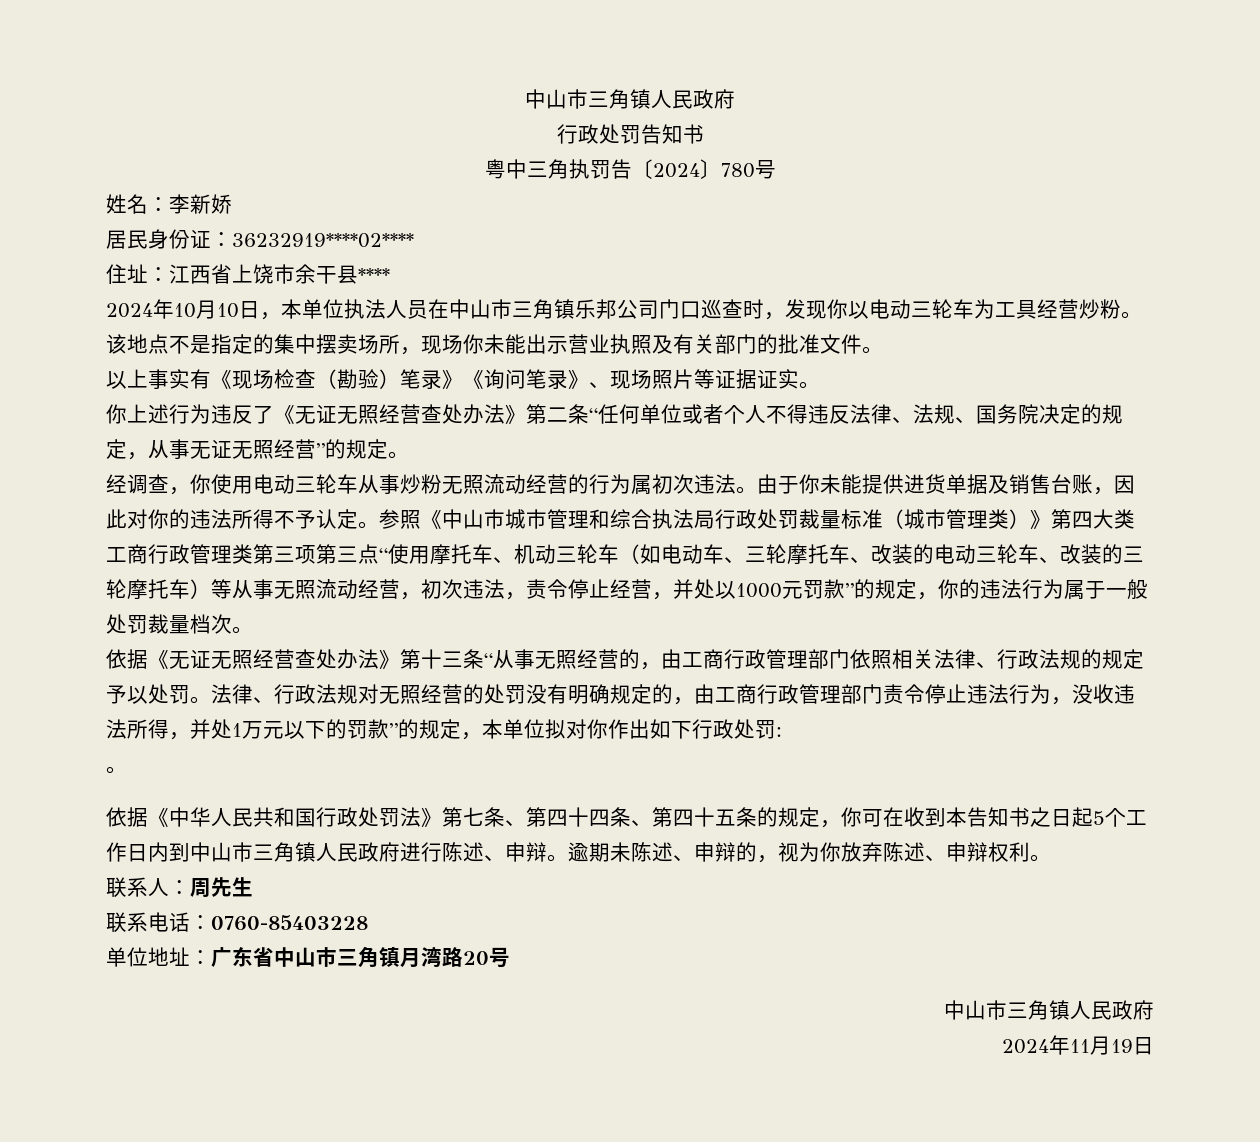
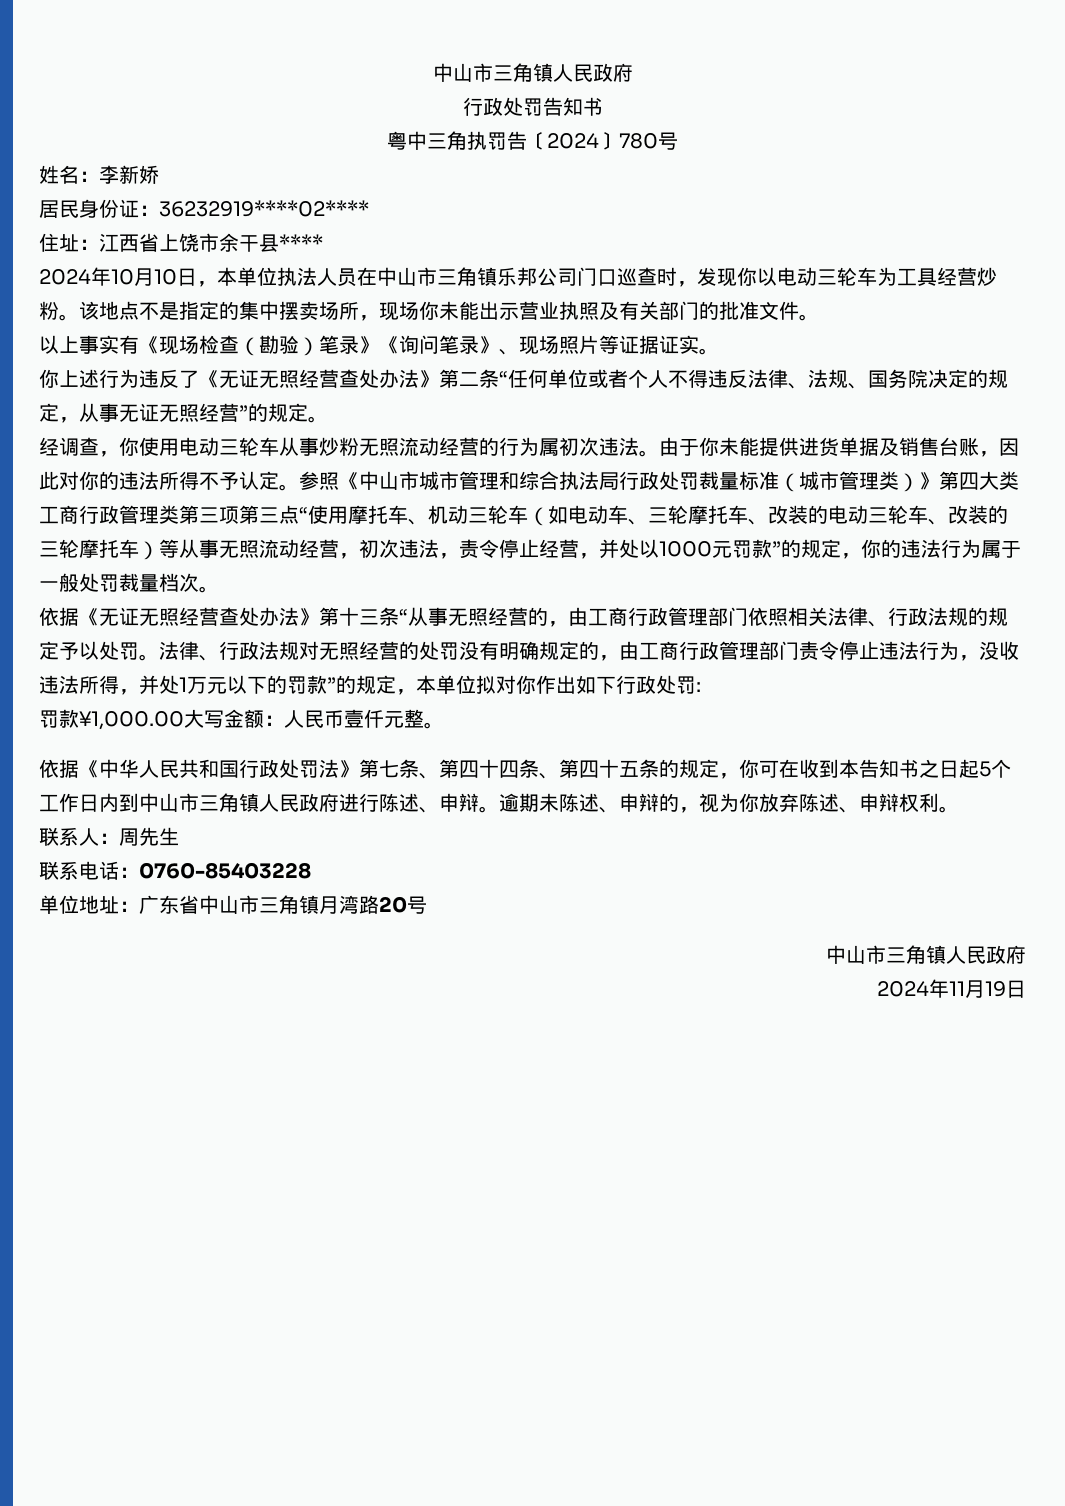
(782, 732) none -> [39,709,424,730] 罚款¥1,000.00大写金额：人民币壹仟元整

